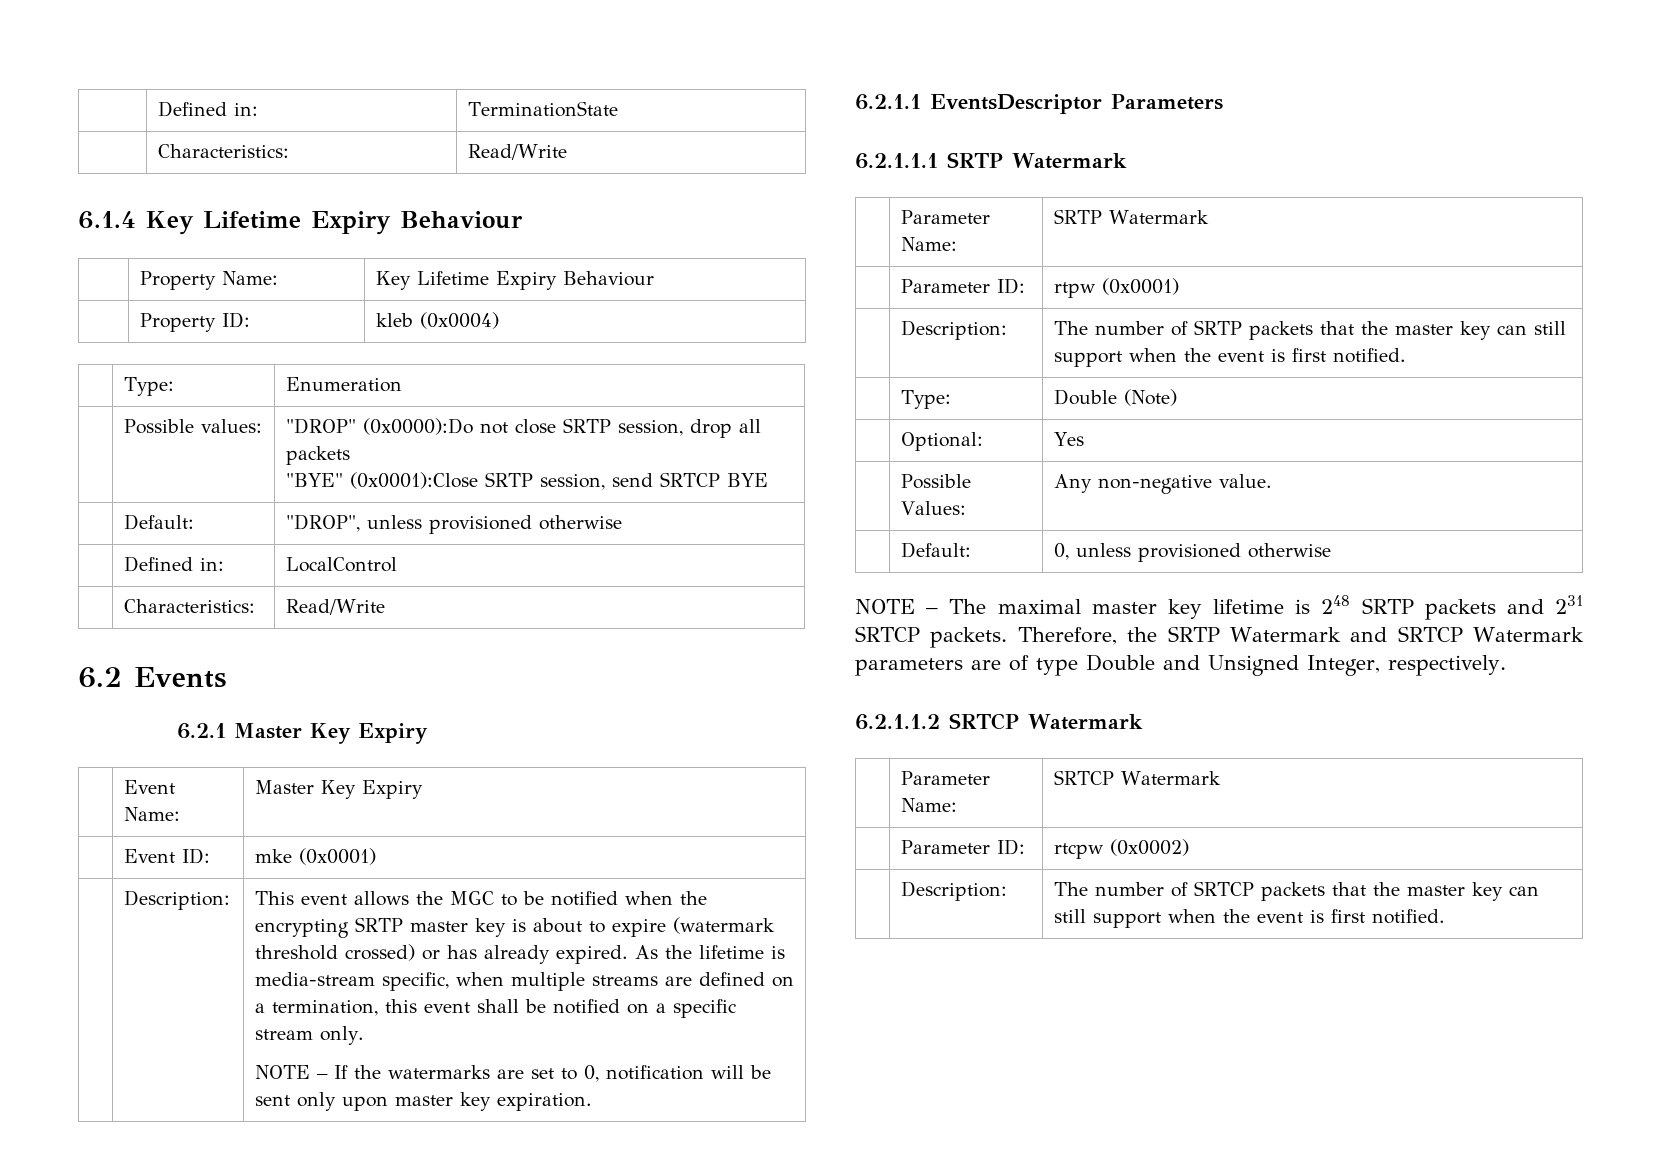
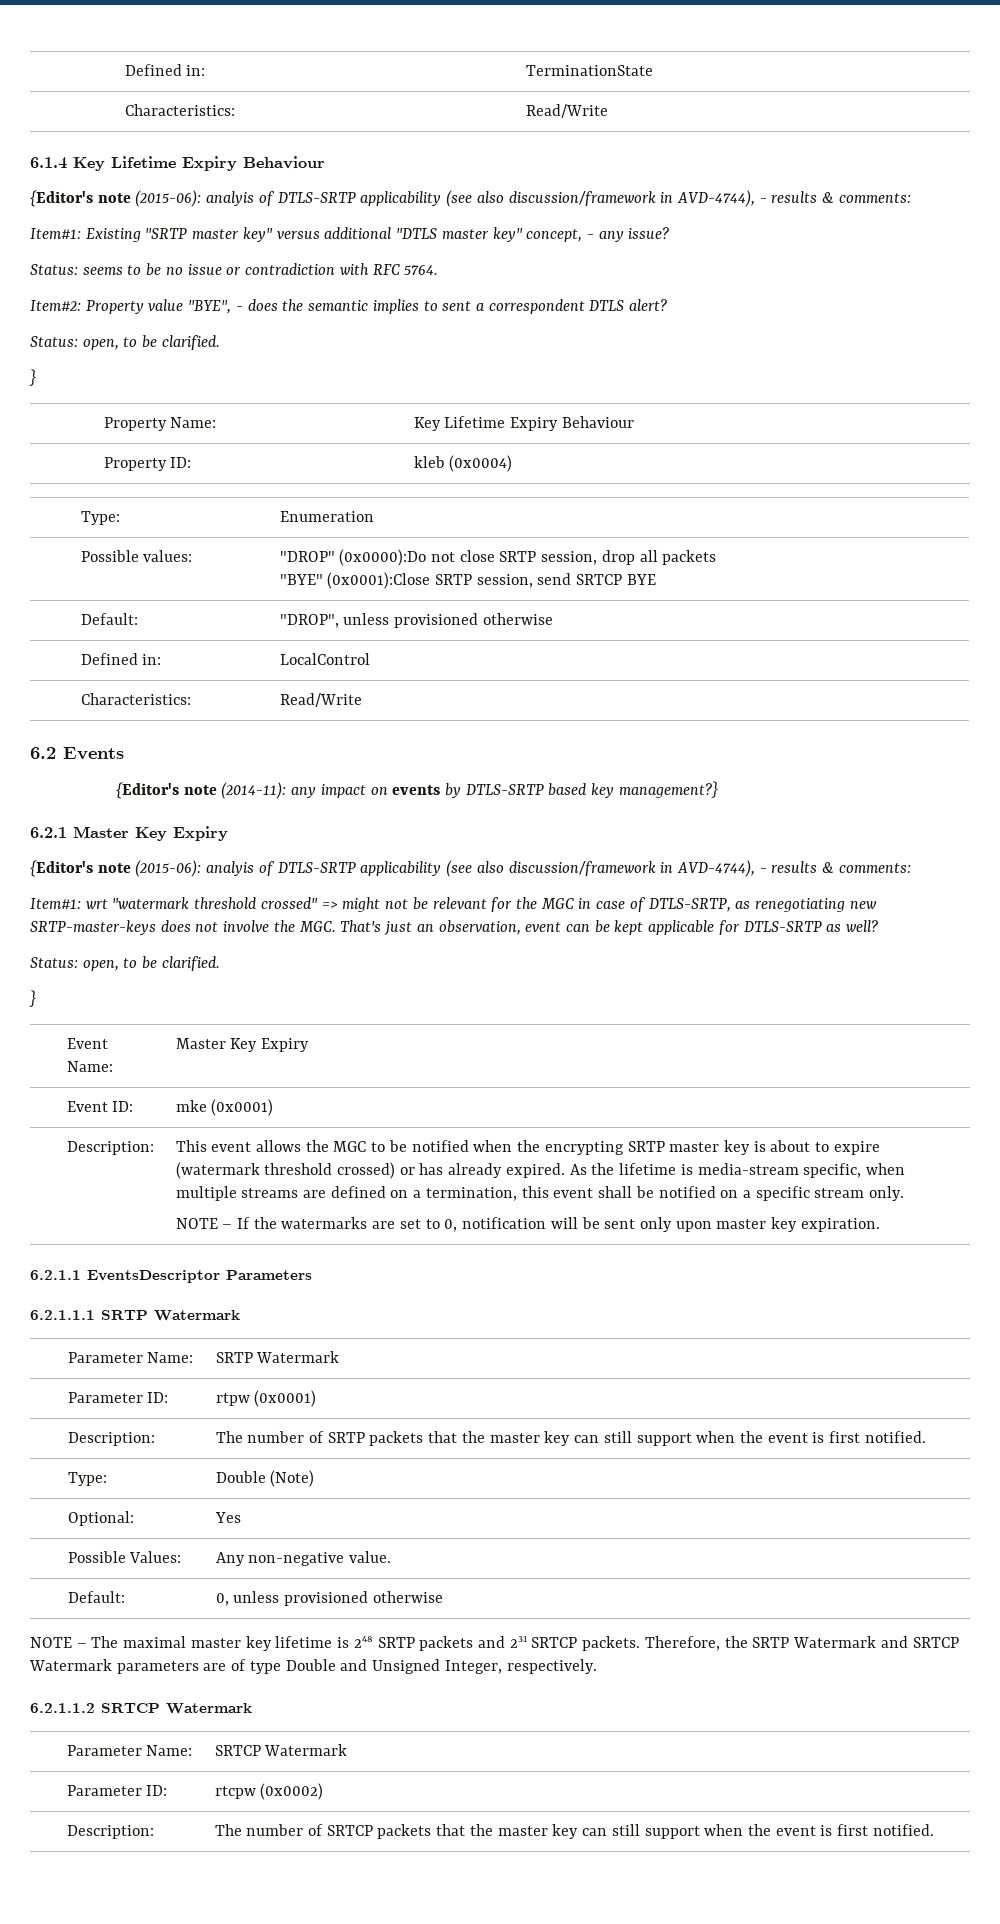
(523, 220) none -> [30,190,911,207] [30,227,670,242] [30,263,439,276] [30,299,668,314] [30,335,220,350] [29,369,36,386] // {Editor's note (2015-06): analyis of DTLS-SRTP applicability (see also discussion/framework in AVD-4744), - results & comments: // Item#1: Existing "SRTP master key" versus additional "DTLS master key" concept, - any issue? // Status: seems to be no issue or contradiction with RFC 5764. // Item#2: Property value "BYE", - does the semantic implies to sent a correspondent DTLS alert? // Status: open, to be clarified. // }
[176,723,428,744] 6.2.1 Master Key Expiry -> [115,781,718,799] [30,826,228,841] [30,860,911,877] [30,897,877,912] [30,920,879,935] [30,956,220,971] [29,990,36,1007] {Editor's note (2014-11): any impact on events by DTLS-SRTP based key management?} // 6.2.1 Master Key Expiry // {Editor's note (2015-06): analyis of DTLS-SRTP applicability (see also discussion/framework in AVD-4744), - results & comments: // Item#1: wrt "watermark threshold crossed" => might not be relevant for the MGC in case of DTLS-SRTP, as renegotiating new SRTP-master-keys does not involve the MGC. That's just an observation, event can be kept applicable for DTLS-SRTP as well? // Status: open, to be clarified. // }

